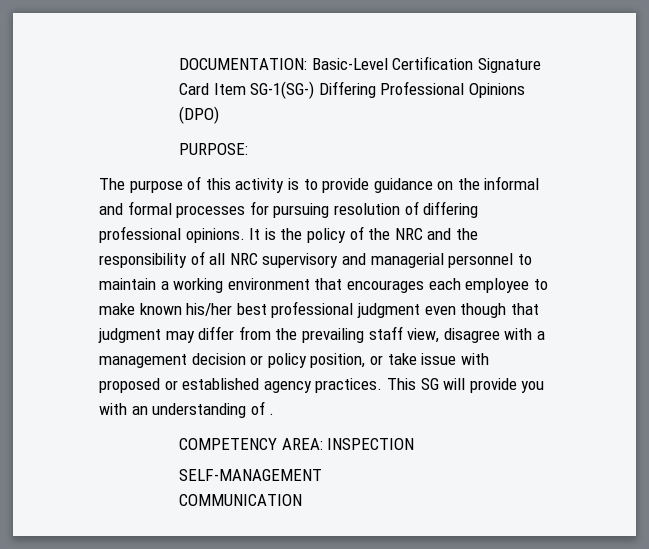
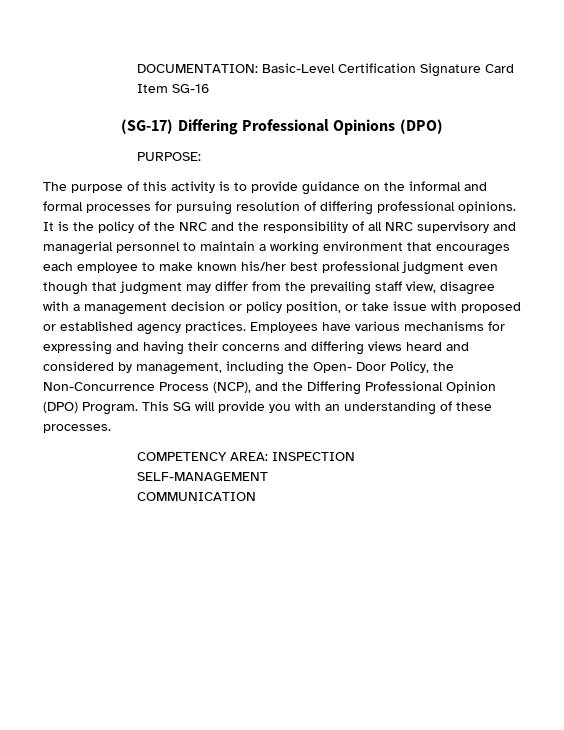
[250,81,315,99] SG-1(SG-) -> [171,84,209,93] [121,119,174,134] SG-16 // (SG-17)
(383, 385) none -> [250,321,505,333] [43,341,469,355] [43,361,454,375] [43,381,496,395] [43,402,138,415] Employees have various mechanisms for expressing and having their concerns and differing views heard and considered by management, including the Open- Door Policy, the Non-Concurrence Process (NCP), and the Differing Professional Opinion (DPO) Program.
[269,413,275,415] . -> [456,402,492,411] [43,424,111,433] these processes.

